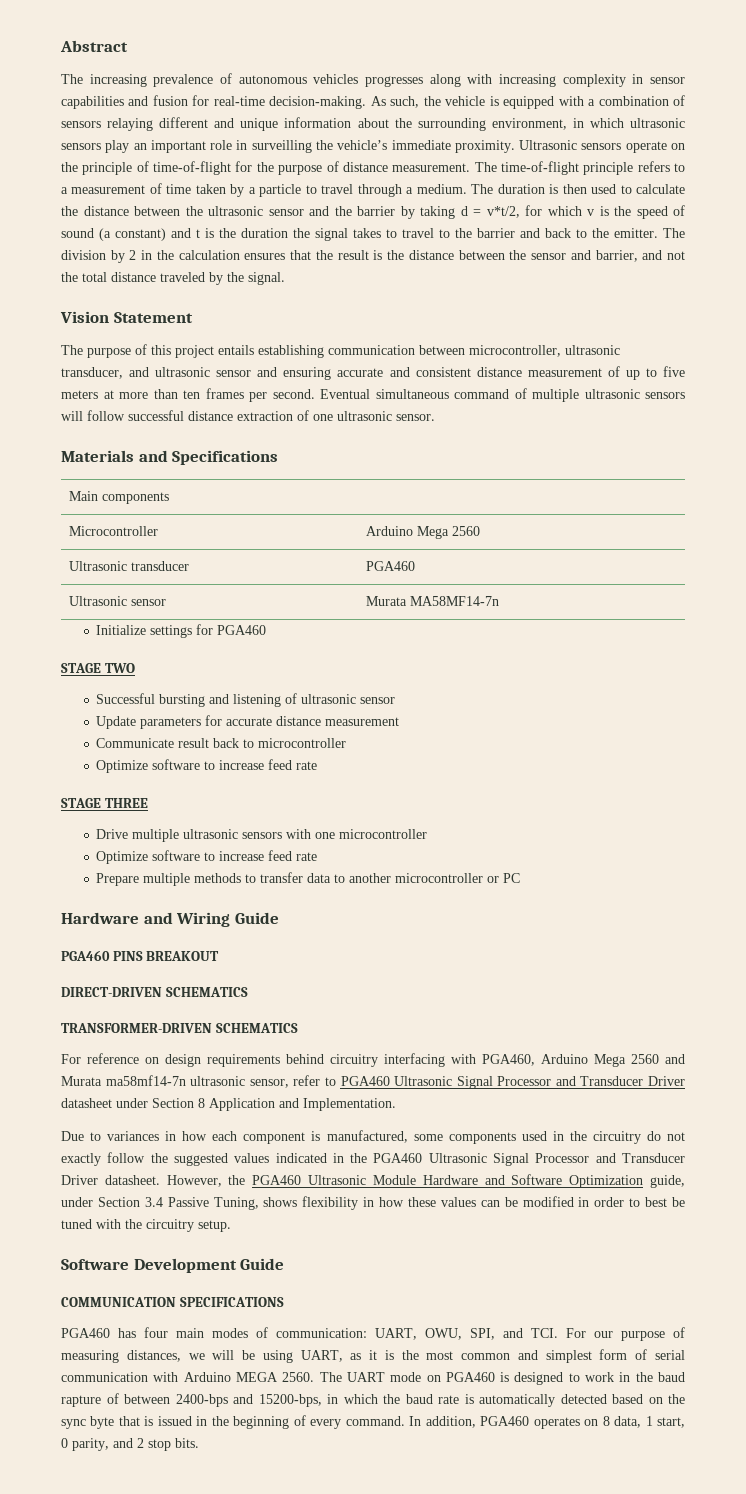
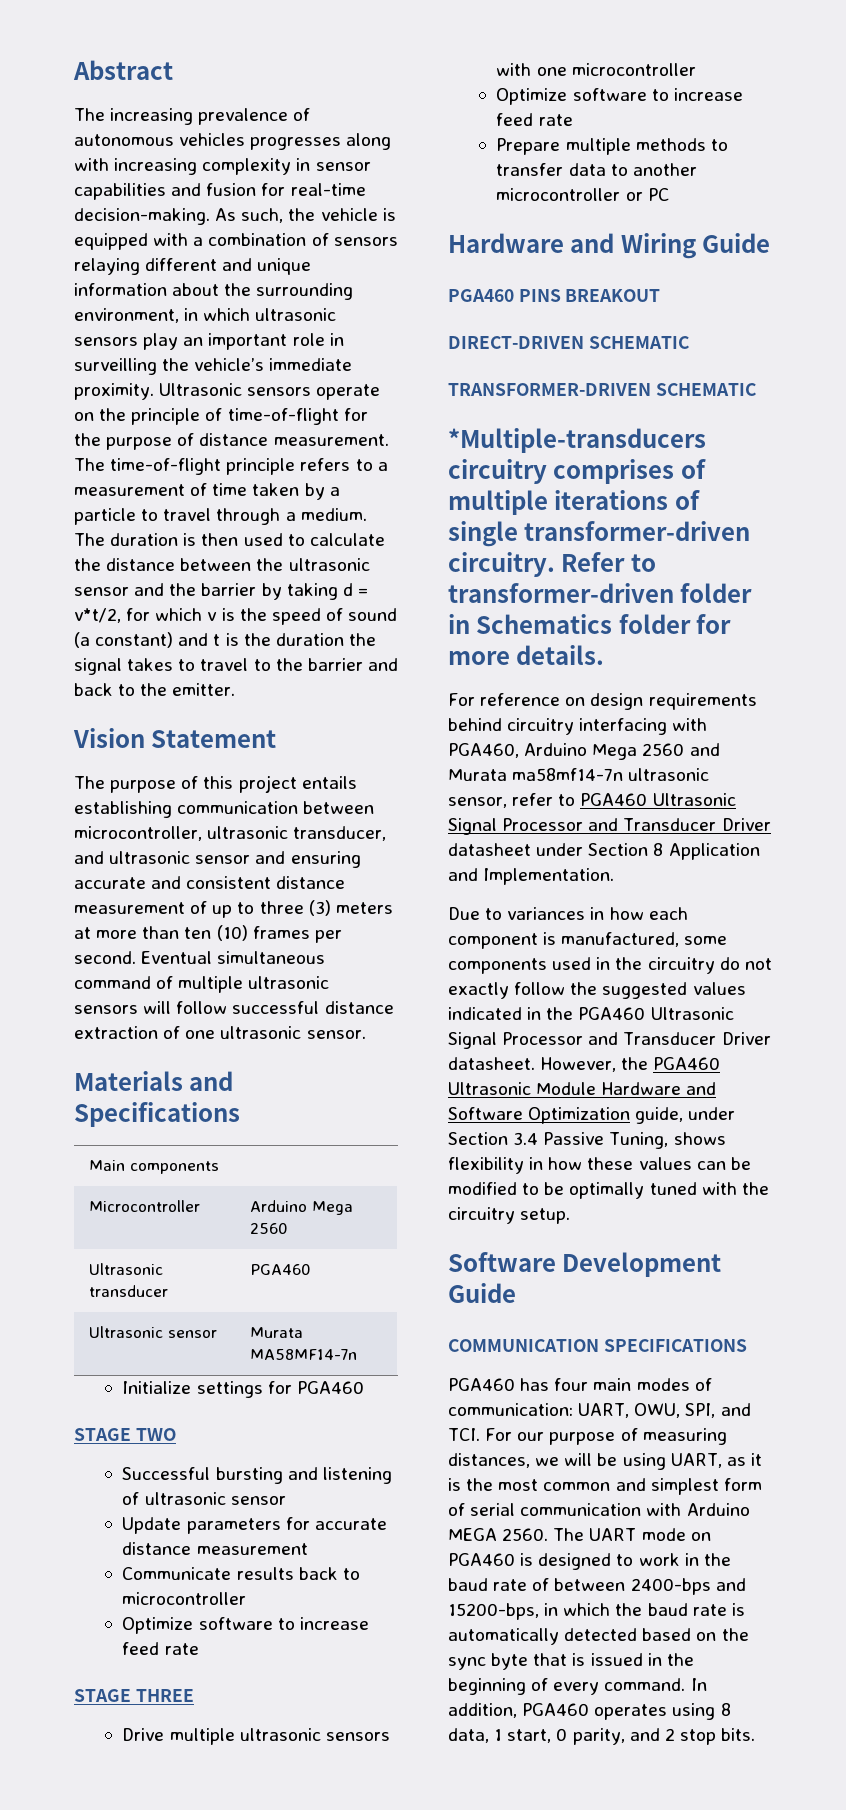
[663,228,685,238] [61,250,685,263] [61,272,285,285] The division by 2 in the calculation ensures that the result is the distance between the sensor and barrier, and not the total distance traveled by the signal. -> (236, 689) none
[662,366,685,377] five -> [259,900,331,916] three (3)
(200, 394) none -> [216,925,248,941] (10)
[178,738,210,748] result -> [236,1567,294,1580] results
[165,987,248,997] SCHEMATICS -> [588,336,689,349] SCHEMATIC
[215,1023,298,1033] SCHEMATICS -> [655,383,756,396] [448,428,706,453] [448,459,706,484] [448,490,700,515] [448,521,751,547] [448,552,656,577] [448,583,753,603] [448,614,732,634] [448,645,605,665] SCHEMATIC // *Multiple-transducers circuitry comprises of multiple iterations of single transformer-driven circuitry. Refer to transformer-driven folder in Schematics folder for more details.
[578,1197,686,1207] in order to best be -> [522,1182,645,1199] to be optimally
[61,1395,101,1407] rapture -> [493,1579,528,1591] rate
[584,1419,599,1426] on -> [672,1703,716,1720] using

